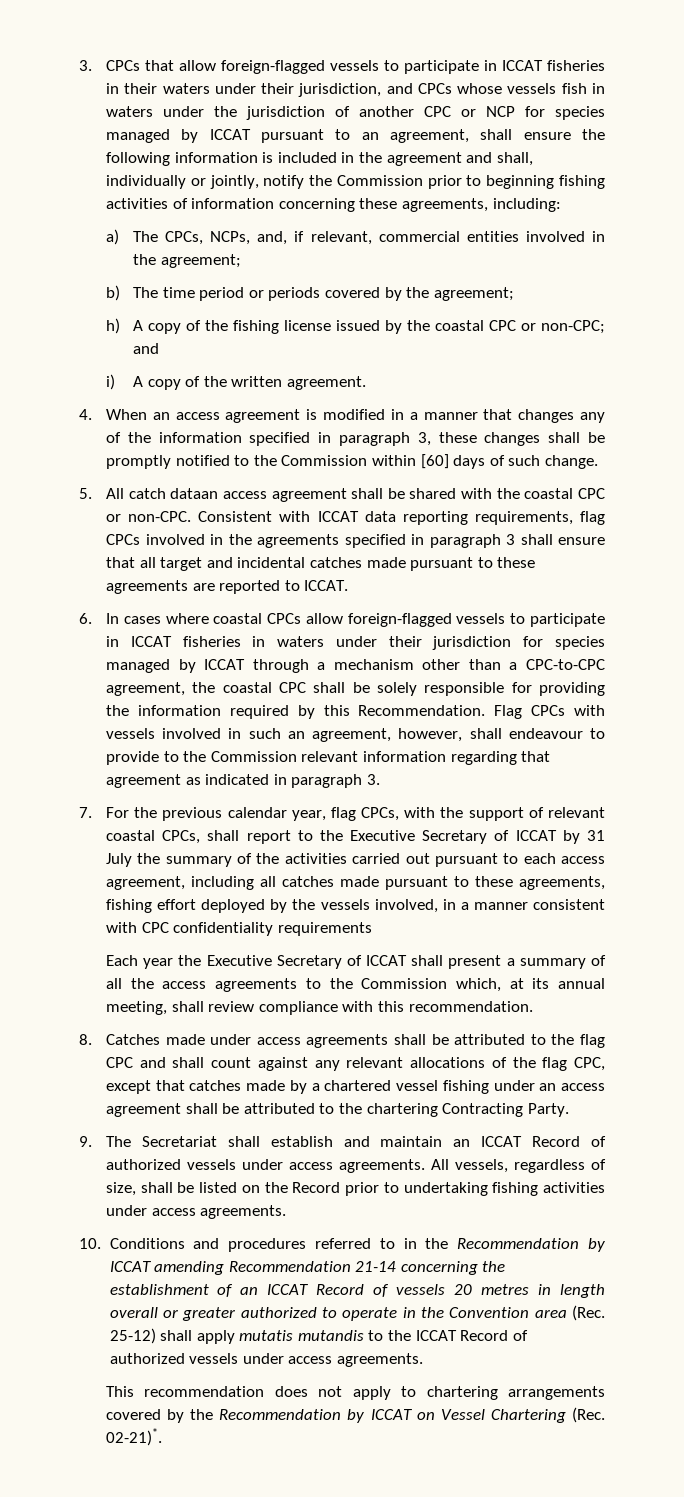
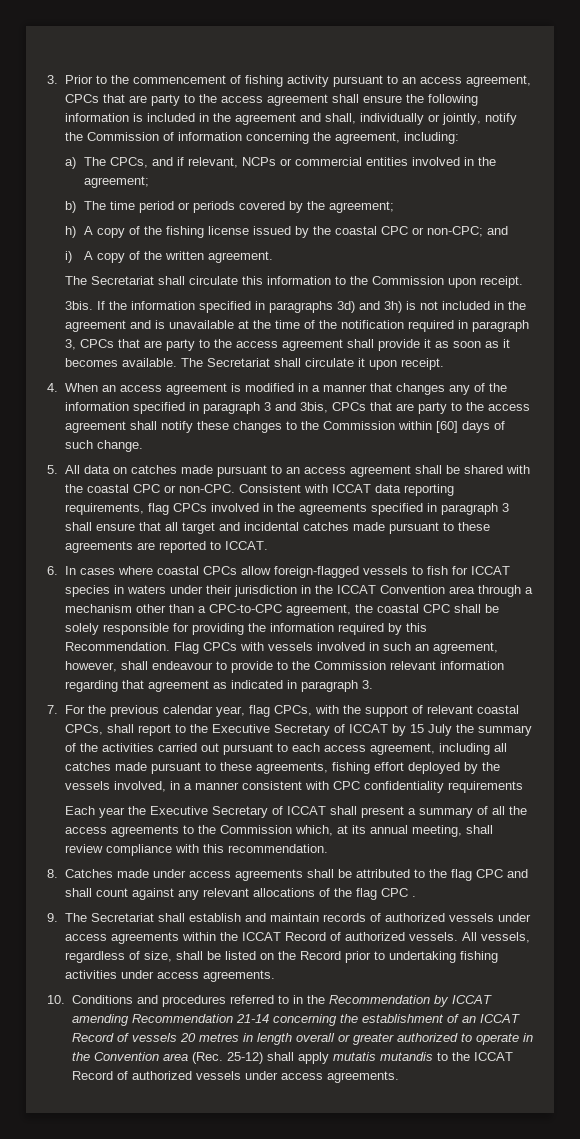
[79,60,605,74] [106,83,605,97] [106,106,605,120] [106,129,470,143] 3. CPCs that allow foreign-flagged vessels to participate in ICCAT fisheries in their waters under their jurisdiction, and CPCs whose vessels fish in waters under the jurisdiction of another CPC or NCP for species managed by ICCAT pursuant to an agreement, -> [47,75,532,87] [65,94,329,106] 3. Prior to the commencement of fishing activity pursuant to an access agreement, CPCs that are party to the access agreement
[427,175,605,189] [106,198,169,209] prior to beginning fishing activities -> (160, 136) none
[359,198,488,212] these agreements, -> [313,132,401,144] the agreement,
[210,231,372,245] NCPs, and, if relevant, -> [151,157,292,168] and if relevant, NCPs or
(366, 383) none -> [65,276,524,288] [65,301,527,313] [65,320,530,332] [65,339,511,351] [65,358,445,370] // The Secretariat shall circulate this information to the Commission upon receipt. // 3bis. If the information specified in paragraphs 3d) and 3h) is not included in the agreement and is unavailable at the time of the notification required in paragraph 3, CPCs that are party to the access agreement shall provide it as soon as it becomes available. The Secretariat shall circulate it upon receipt.
[417,432,605,446] [106,455,230,469] 3, these changes shall be promptly notified -> [264,402,531,414] [65,421,283,433] 3 and 3bis, CPCs that are party to the access agreement shall notify these changes
[128,488,219,499] catch dataan -> [84,465,301,477] data on catches made pursuant to an
[529,613,605,627] [106,636,241,647] participate in ICCAT fisheries -> [427,566,511,575] [65,585,111,597] fish for ICCAT species
[523,636,605,650] [106,659,246,673] for species managed by ICCAT -> [301,585,476,594] in the ICCAT Convention area
[587,830,605,841] 31 -> [410,724,425,733] 15
[574,1057,605,1071] [106,1080,605,1094] [106,1103,569,1117] CPC, except that catches made by a chartered vessel fishing under an access agreement shall be attributed to the chartering Contracting Party. -> [381,888,417,897] CPC .
[453,1136,606,1147] [106,1159,426,1173] an ICCAT Record of authorized vessels under access agreements. -> [323,913,532,922] [65,932,459,944] records of authorized vessels under access agreements within the ICCAT Record of authorized vessels.
[106,1386,605,1400] [106,1407,606,1423] [106,1428,163,1446] // This recommendation does not apply to chartering arrangements covered by the Recommendation by ICCAT on Vessel Chartering (Rec. 02-21)*. -> (399, 1077) none

